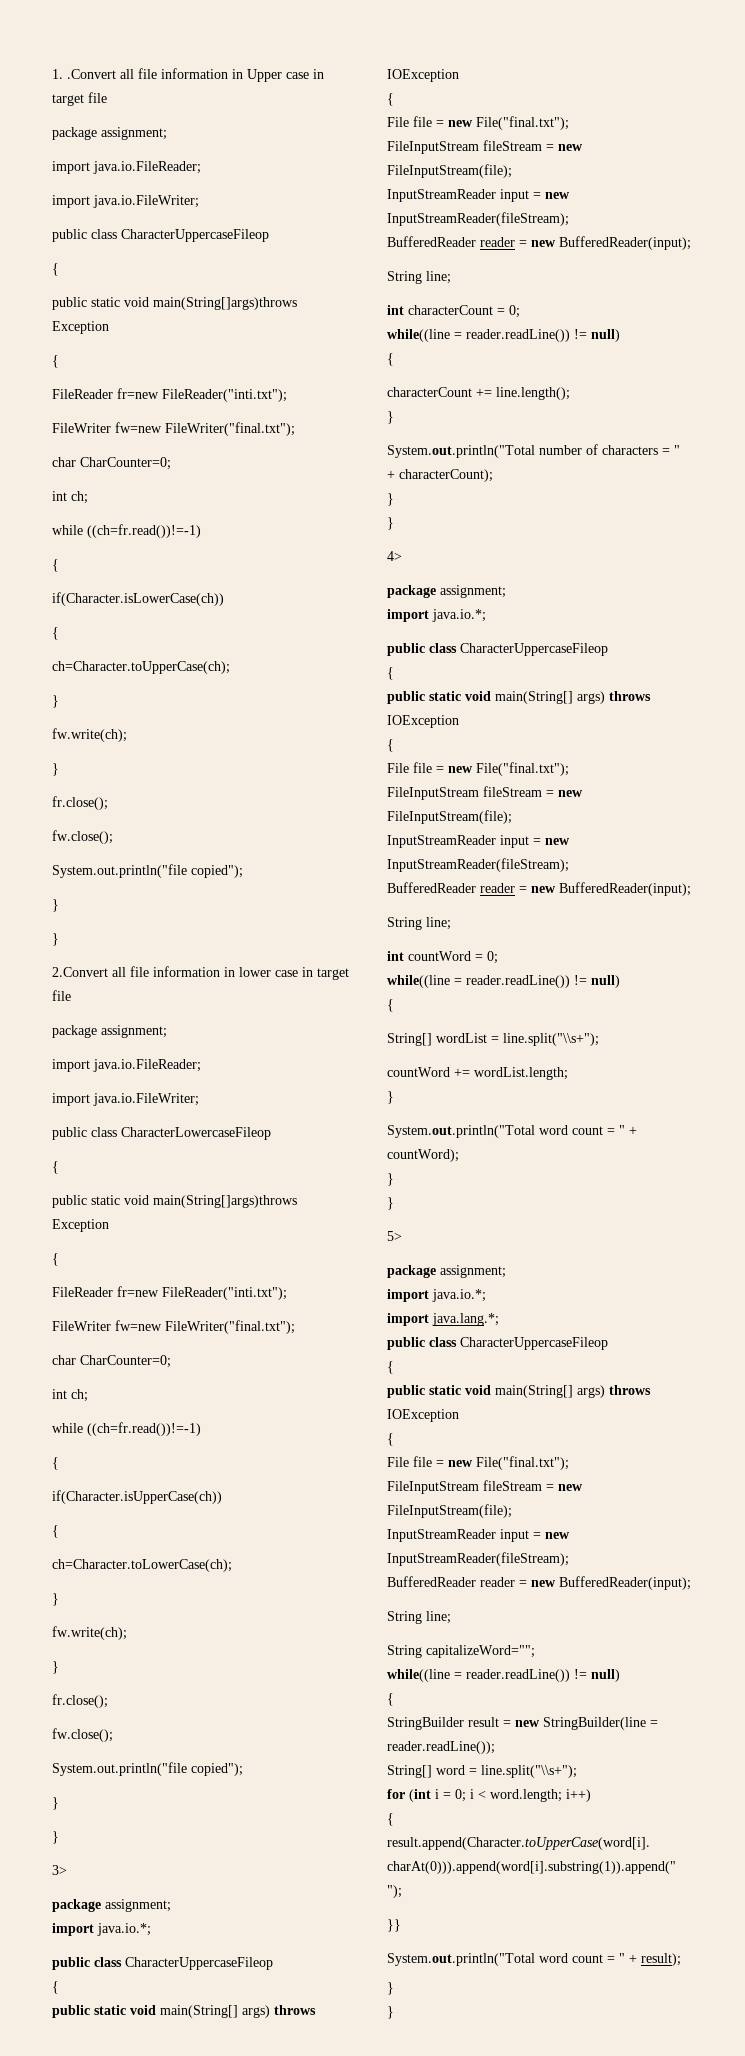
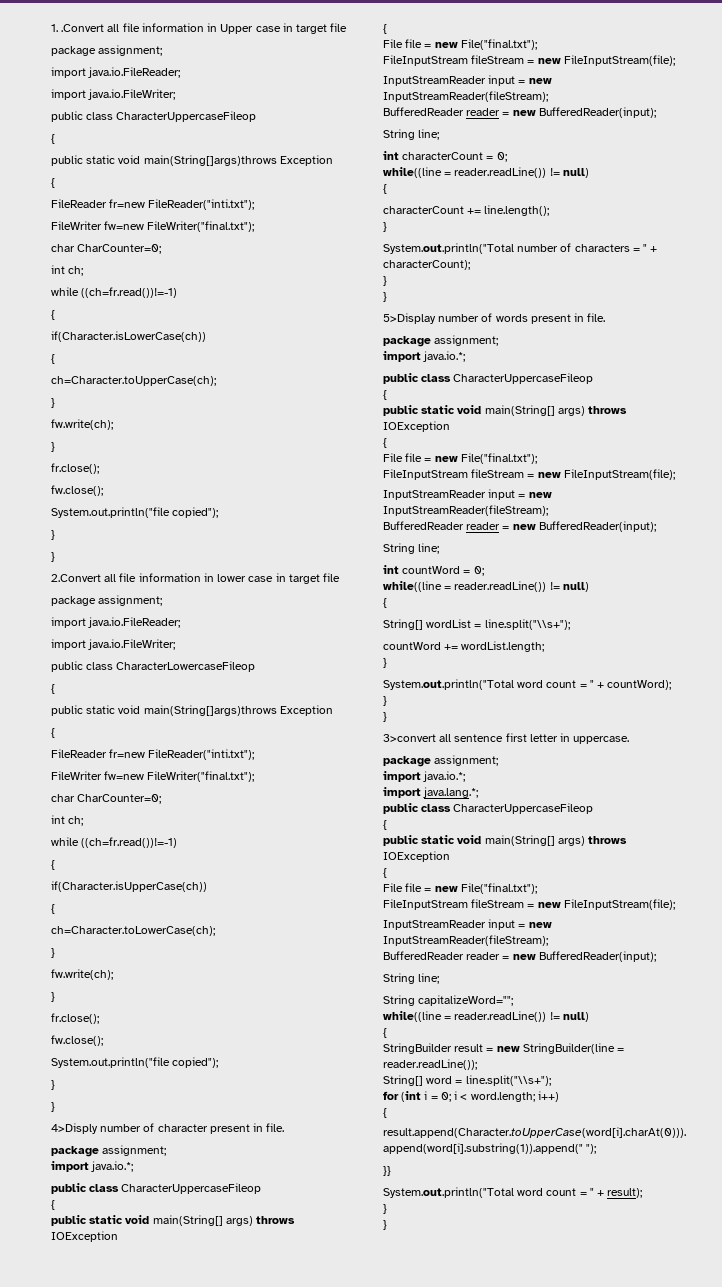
[52,1865,67,1875] 3> -> [51,1123,285,1134] 4>Disply number of character present in file.
[387,551,402,561] 4> -> [383,313,606,324] 5>Display number of words present in file.
[387,1231,402,1241] 5> -> [383,733,630,744] 3>convert all sentence first letter in uppercase.

